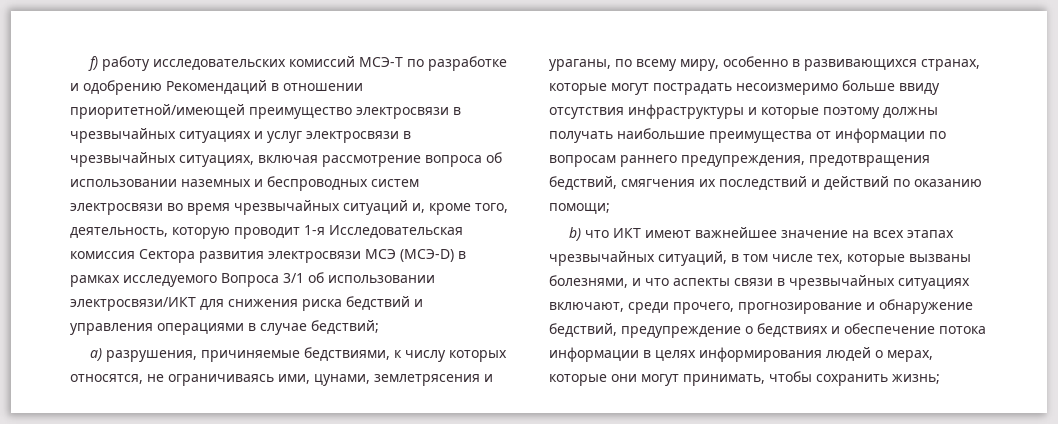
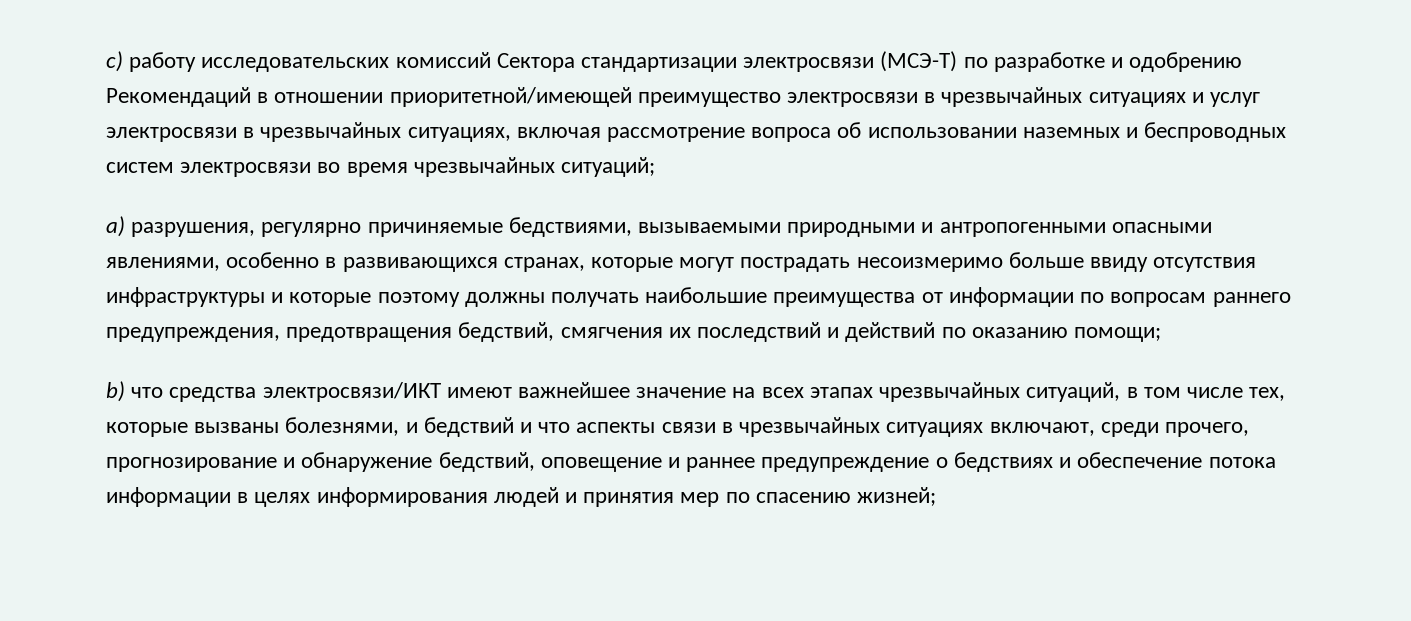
[88,56,99,71] f) -> [106,51,123,72] c)
[359,57,404,67] МСЭ-Т -> [496,51,958,72] Сектора стандартизации электросвязи (МСЭ-Т)
[343,200,508,215] [70,225,463,239] [70,249,466,263] [70,272,435,287] [70,296,423,311] [70,320,379,335] ситуаций и, кроме того, деятельность, которую проводит 1-я Исследовательская комиссия Сектора развития электросвязи МСЭ (МСЭ-D) в рамках исследуемого Вопроса 3/1 об использовании электросвязи/ИКТ для снижения риска бедствий и управления операциями в случае бедствий; -> [561,157,656,177] ситуаций;
(198, 356) none -> [261,222,362,237] регулярно
[394,350,508,362] [70,374,493,386] [549,59,719,71] к числу которых относятся, не ограничиваясь ими, цунами, землетрясения и ураганы, по всему миру, -> [638,222,1212,237] [106,257,220,271] вызываемыми природными и антропогенными опасными явлениями,
[613,228,642,238] ИКТ -> [169,382,441,402] средства электросвязи/ИКТ
(641, 282) none -> [423,417,533,437] бедствий и
(617, 330) none -> [540,457,756,472] оповещение и раннее
[875,350,933,362] [549,371,940,386] о мерах, которые они могут принимать, чтобы сохранить жизнь; -> [565,487,937,507] и принятия мер по спасению жизней;

